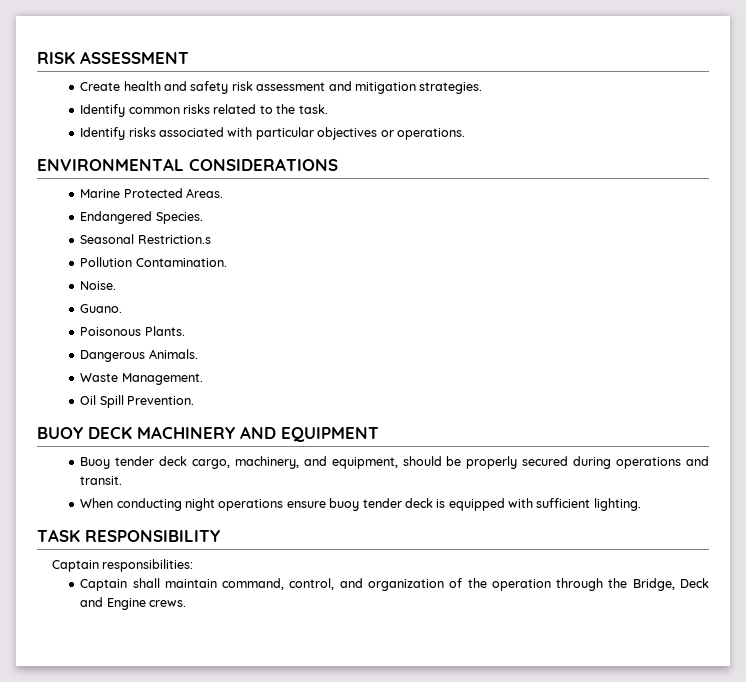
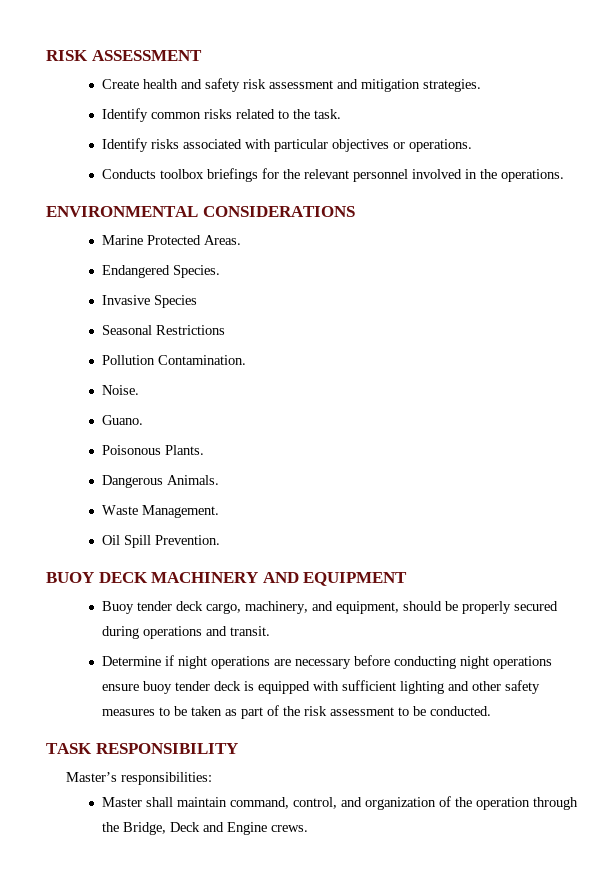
(465, 134) none -> [102,168,565,182] // Conducts toolbox briefings for the relevant personnel involved in the operations.
(203, 218) none -> [102,295,198,308] // Invasive Species
[137,235,211,244] Restriction.s -> [156,325,226,335] Restrictions
[80,498,114,508] When -> [102,655,391,669] Determine if night operations are necessary before
[593,498,641,511] lighting. -> [400,680,541,694] [102,705,492,719] lighting and other safety measures to be taken as part of the risk assessment to be conducted.
[51,560,99,572] Captain -> [66,772,118,782] Master’s
[80,579,128,591] Captain -> [102,797,143,807] Master

